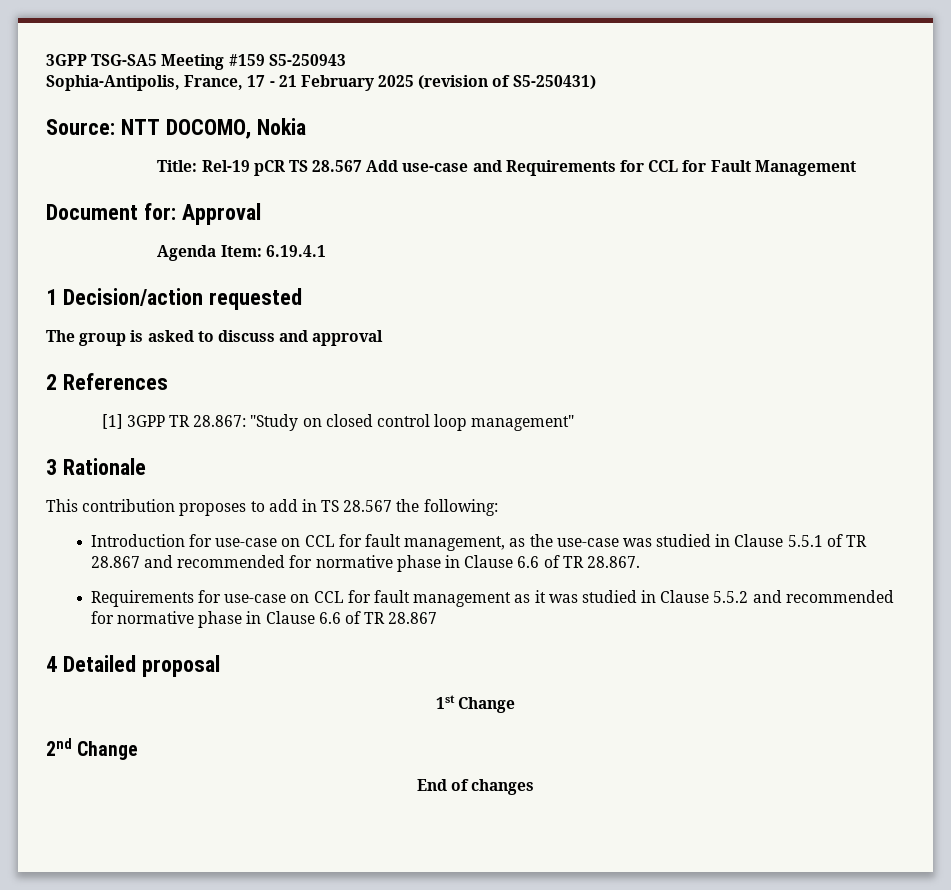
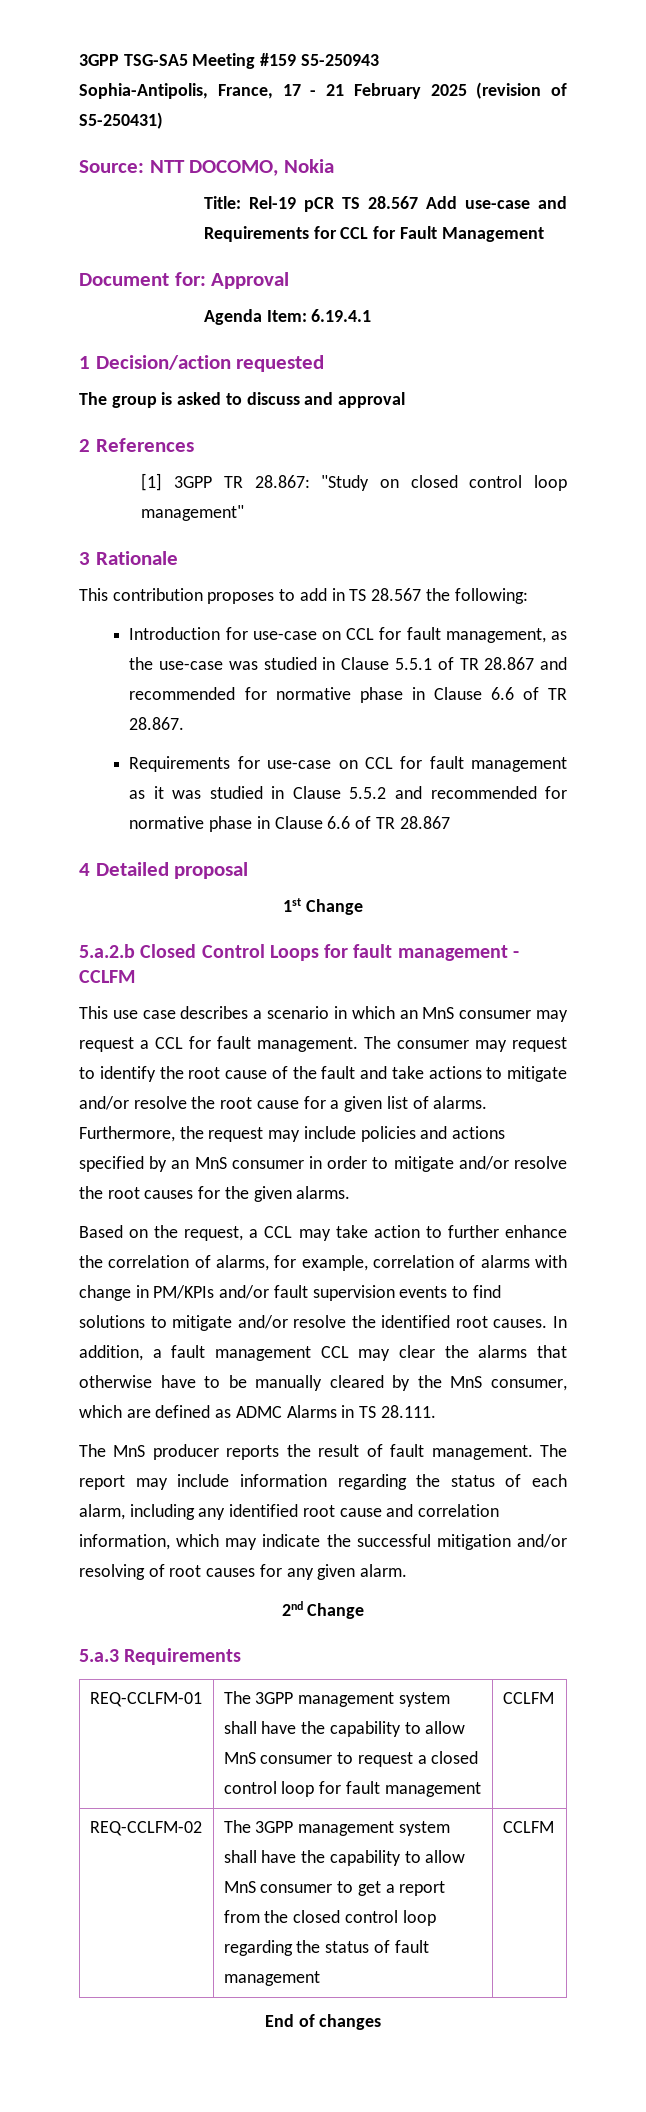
[46,738,139,760] 2nd Change -> [79,944,519,961] [79,970,135,983] [79,1006,568,1022] [79,1036,567,1052] [79,1066,567,1082] [79,1096,488,1112] [79,1126,506,1142] [79,1156,567,1172] [79,1186,351,1202] [79,1225,567,1241] [79,1255,567,1271] [79,1285,501,1301] [79,1315,567,1331] [79,1345,567,1361] [79,1375,567,1391] [79,1405,436,1418] [79,1444,568,1460] [79,1474,567,1490] [79,1504,500,1520] [79,1534,567,1550] [79,1564,408,1580] [281,1601,365,1619] [79,1648,242,1665] [89,1692,202,1707] [223,1691,450,1707] [223,1721,466,1737] [223,1751,479,1767] [223,1781,481,1797] [502,1692,554,1704] [89,1821,202,1836] [223,1820,450,1836] [223,1850,466,1866] [223,1881,446,1896] [223,1910,436,1926] [223,1940,429,1956] [223,1971,320,1986] [502,1821,554,1833] 5.a.2.b Closed Control Loops for fault management - CCLFM // This use case describes a scenario in which an MnS consumer may request a CCL for fault management. The consumer may request to identify the root cause of the fault and take actions to mitigate and/or resolve the root cause for a given list of alarms. Furthermore, the request may include policies and actions specified by an MnS consumer in order to mitigate and/or resolve the root causes for the given alarms. // Based on the request, a CCL may take action to further enhance the correlation of alarms, for example, correlation of alarms with change in PM/KPIs and/or fault supervision events to find solutions to mitigate and/or resolve the identified root causes. In addition, a fault management CCL may clear the alarms that otherwise have to be manually cleared by the MnS consumer, which are defined as ADMC Alarms in TS 28.111. // The MnS producer reports the result of fault management. The report may include information regarding the status of each alarm, including any identified root cause and correlation information, which may indicate the successful mitigation and/or resolving of root causes for any given alarm. // 2nd Change // 5.a.3 Requirements // REQ-CCLFM-01 | The 3GPP management system shall have the capability to allow MnS consumer to request a closed control loop for fault management | CCLFM // REQ-CCLFM-02 | The 3GPP management system shall have the capability to allow MnS consumer to get a report from the closed control loop regarding the status of fault management | CCLFM

